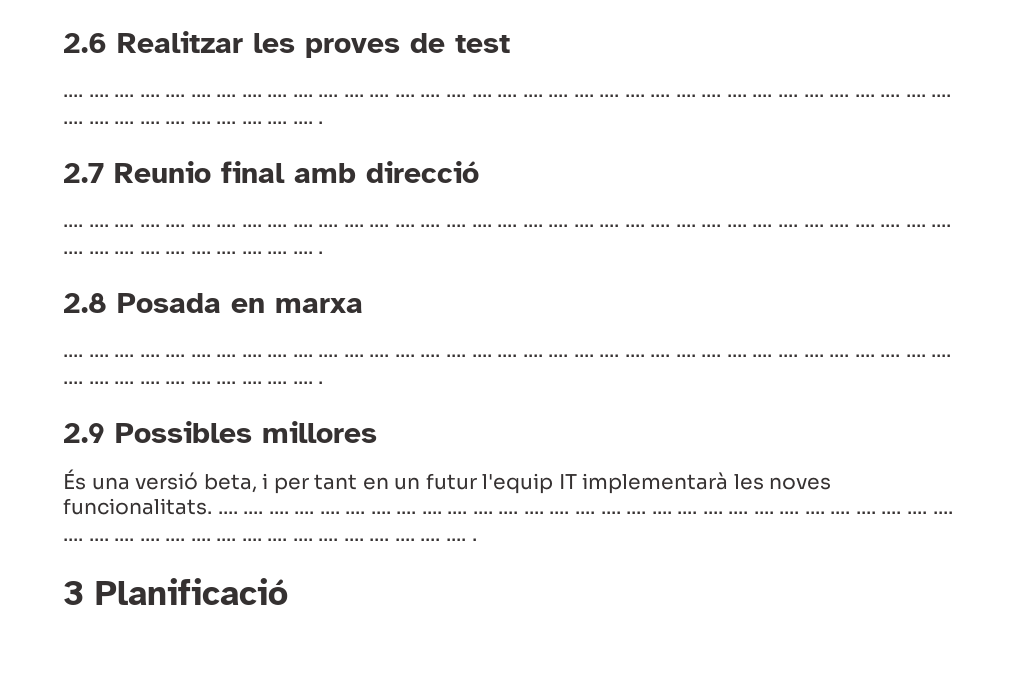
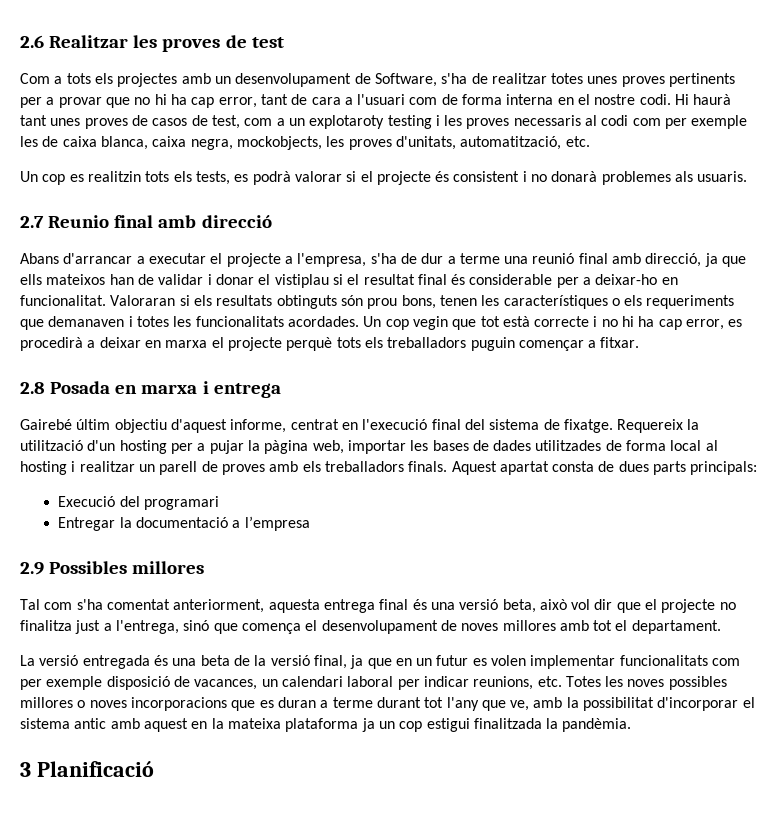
[63,94,952,97] [63,121,324,124] .... .... .... .... .... .... .... .... .... .... .... .... .... .... .... .... .... .... .... .... .... .... .... .... .... .... .... .... .... .... .... .... .... .... .... .... .... .... .... .... .... .... .... .... .... . -> [20,73,736,87] [20,94,732,108] [20,115,748,129] [20,136,590,150] [20,171,748,185] Com a tots els projectes amb un desenvolupament de Software, s'ha de realitzar totes unes proves pertinents per a provar que no hi ha cap error, tant de cara a l'usuari com de forma interna en el nostre codi. Hi haurà tant unes proves de casos de test, com a un explotaroty testing i les proves necessaris al codi com per exemple les de caixa blanca, caixa negra, mockobjects, les proves d'unitats, automatització, etc. // Un cop es realitzin tots els tests, es podrà valorar si el projecte és consistent i no donarà problemes als usuaris.
[63,224,952,227] [63,251,324,254] [63,293,363,313] [63,354,952,357] [63,381,324,384] [63,421,377,443] [63,469,832,494] [63,498,953,515] [63,538,477,541] .... .... .... .... .... .... .... .... .... .... .... .... .... .... .... .... .... .... .... .... .... .... .... .... .... .... .... .... .... .... .... .... .... .... .... .... .... .... .... .... .... .... .... .... .... . // 2.8 Posada en marxa // .... .... .... .... .... .... .... .... .... .... .... .... .... .... .... .... .... .... .... .... .... .... .... .... .... .... .... .... .... .... .... .... .... .... .... .... .... .... .... .... .... .... .... .... .... . // 2.9 Possibles millores // És una versió beta, i per tant en un futur l'equip IT implementarà les noves funcionalitats. .... .... .... .... .... .... .... .... .... .... .... .... .... .... .... .... .... .... .... .... .... .... .... .... .... .... .... .... .... .... .... .... .... .... .... .... .... .... .... .... .... .... .... .... .... . -> [20,253,747,267] [20,274,678,288] [20,295,735,309] [20,316,743,330] [20,337,640,351] [20,381,281,398] [20,419,700,433] [20,440,718,454] [20,461,758,475] [58,496,220,510] [58,516,310,531] [20,561,205,575] [20,599,736,613] [20,620,721,634] [20,655,741,669] [20,676,727,690] [20,697,755,711] [20,718,632,732] Abans d'arrancar a executar el projecte a l'empresa, s'ha de dur a terme una reunió final amb direcció, ja que ells mateixos han de validar i donar el vistiplau si el resultat final és considerable per a deixar-ho en funcionalitat. Valoraran si els resultats obtinguts són prou bons, tenen les característiques o els requeriments que demanaven i totes les funcionalitats acordades. Un cop vegin que tot està correcte i no hi ha cap error, es procedirà a deixar en marxa el projecte perquè tots els treballadors puguin començar a fitxar. // 2.8 Posada en marxa i entrega // Gairebé últim objectiu d'aquest informe, centrat en l'execució final del sistema de fixatge. Requereix la utilització d'un hosting per a pujar la pàgina web, importar les bases de dades utilitzades de forma local al hosting i realitzar un parell de proves amb els treballadors finals. Aquest apartat consta de dues parts principals: // Execució del programari // Entregar la documentació a l’empresa // 2.9 Possibles millores // Tal com s'ha comentat anteriorment, aquesta entrega final és una versió beta, això vol dir que el projecte no finalitza just a l'entrega, sinó que comença el desenvolupament de noves millores amb tot el departament. // La versió entregada és una beta de la versió final, ja que en un futur es volen implementar funcionalitats com per exemple disposició de vacances, un calendari laboral per indicar reunions, etc. Totes les noves possibles millores o noves incorporacions que es duran a terme durant tot l'any que ve, amb la possibilitat d'incorporar el sistema antic amb aquest en la mateixa plataforma ja un cop estigui finalitzada la pandèmia.

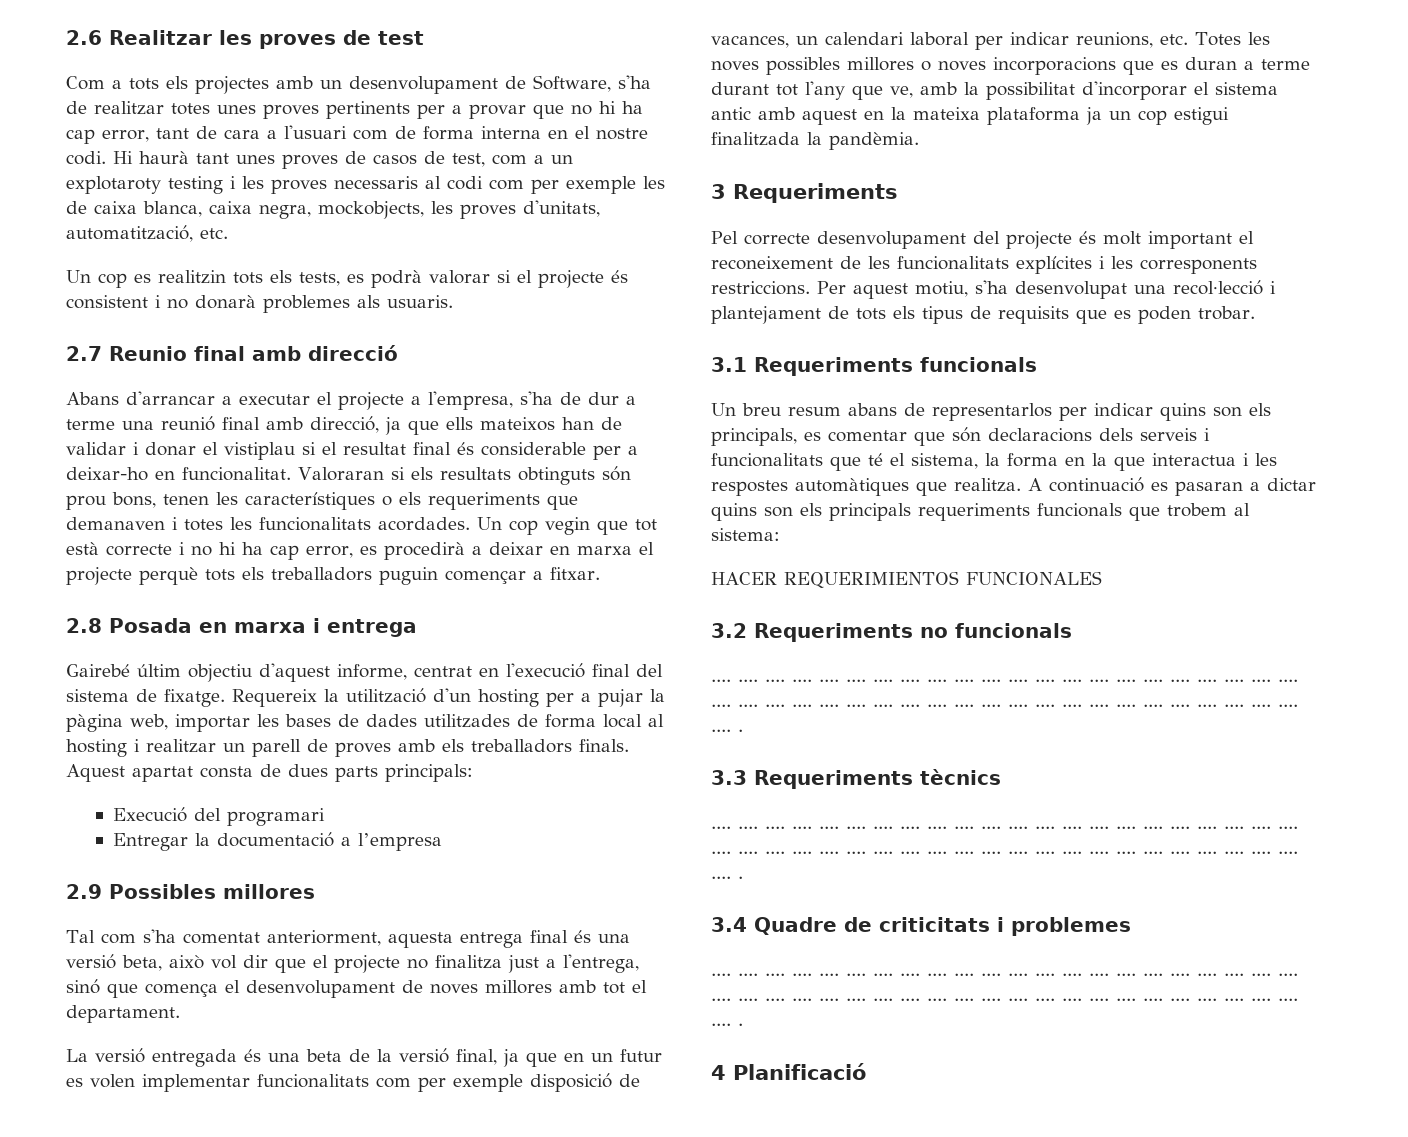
(31, 769) none -> [733,183,898,203] [711,231,1254,249] [711,256,1257,274] [711,280,1276,299] [711,306,1255,324] [711,357,1037,376] [711,403,1271,421] [711,427,1210,446] [711,453,1277,471] [711,477,1316,496] [711,503,1250,521] [711,528,780,541] [711,571,1102,589] [711,623,1072,642] [711,679,1298,682] [711,704,1298,707] [711,729,743,732] [711,769,1001,789] [711,826,1298,829] [711,851,1298,854] [711,876,743,879] [711,917,1131,936] [711,973,1298,976] [711,998,1298,1001] [711,1023,743,1026] [711,1065,726,1080] Requeriments // Pel correcte desenvolupament del projecte és molt important el reconeixement de les funcionalitats explícites i les corresponents restriccions. Per aquest motiu, s'ha desenvolupat una recol·lecció i plantejament de tots els tipus de requisits que es poden trobar. // 3.1 Requeriments funcionals // Un breu resum abans de representarlos per indicar quins son els principals, es comentar que són declaracions dels serveis i funcionalitats que té el sistema, la forma en la que interactua i les respostes automàtiques que realitza. A continuació es pasaran a dictar quins son els principals requeriments funcionals que trobem al sistema: // HACER REQUERIMIENTOS FUNCIONALES // 3.2 Requeriments no funcionals // .... .... .... .... .... .... .... .... .... .... .... .... .... .... .... .... .... .... .... .... .... .... .... .... .... .... .... .... .... .... .... .... .... .... .... .... .... .... .... .... .... .... .... .... .... . // 3.3 Requeriments tècnics // .... .... .... .... .... .... .... .... .... .... .... .... .... .... .... .... .... .... .... .... .... .... .... .... .... .... .... .... .... .... .... .... .... .... .... .... .... .... .... .... .... .... .... .... .... . // 3.4 Quadre de criticitats i problemes // .... .... .... .... .... .... .... .... .... .... .... .... .... .... .... .... .... .... .... .... .... .... .... .... .... .... .... .... .... .... .... .... .... .... .... .... .... .... .... .... .... .... .... .... .... . // 4

